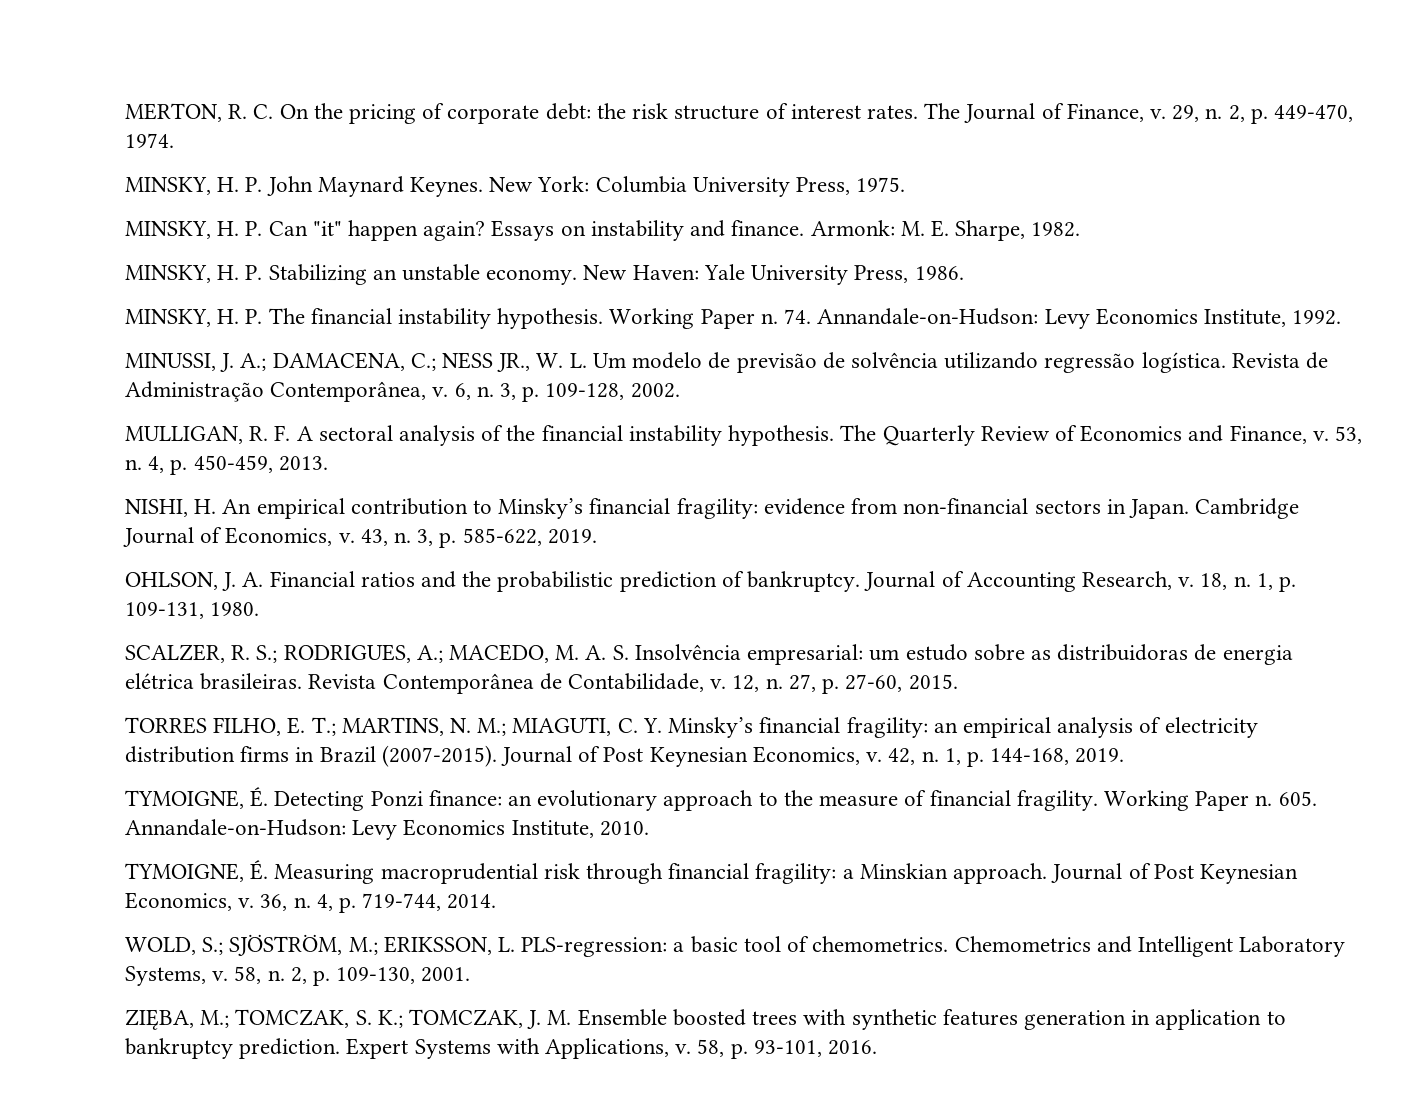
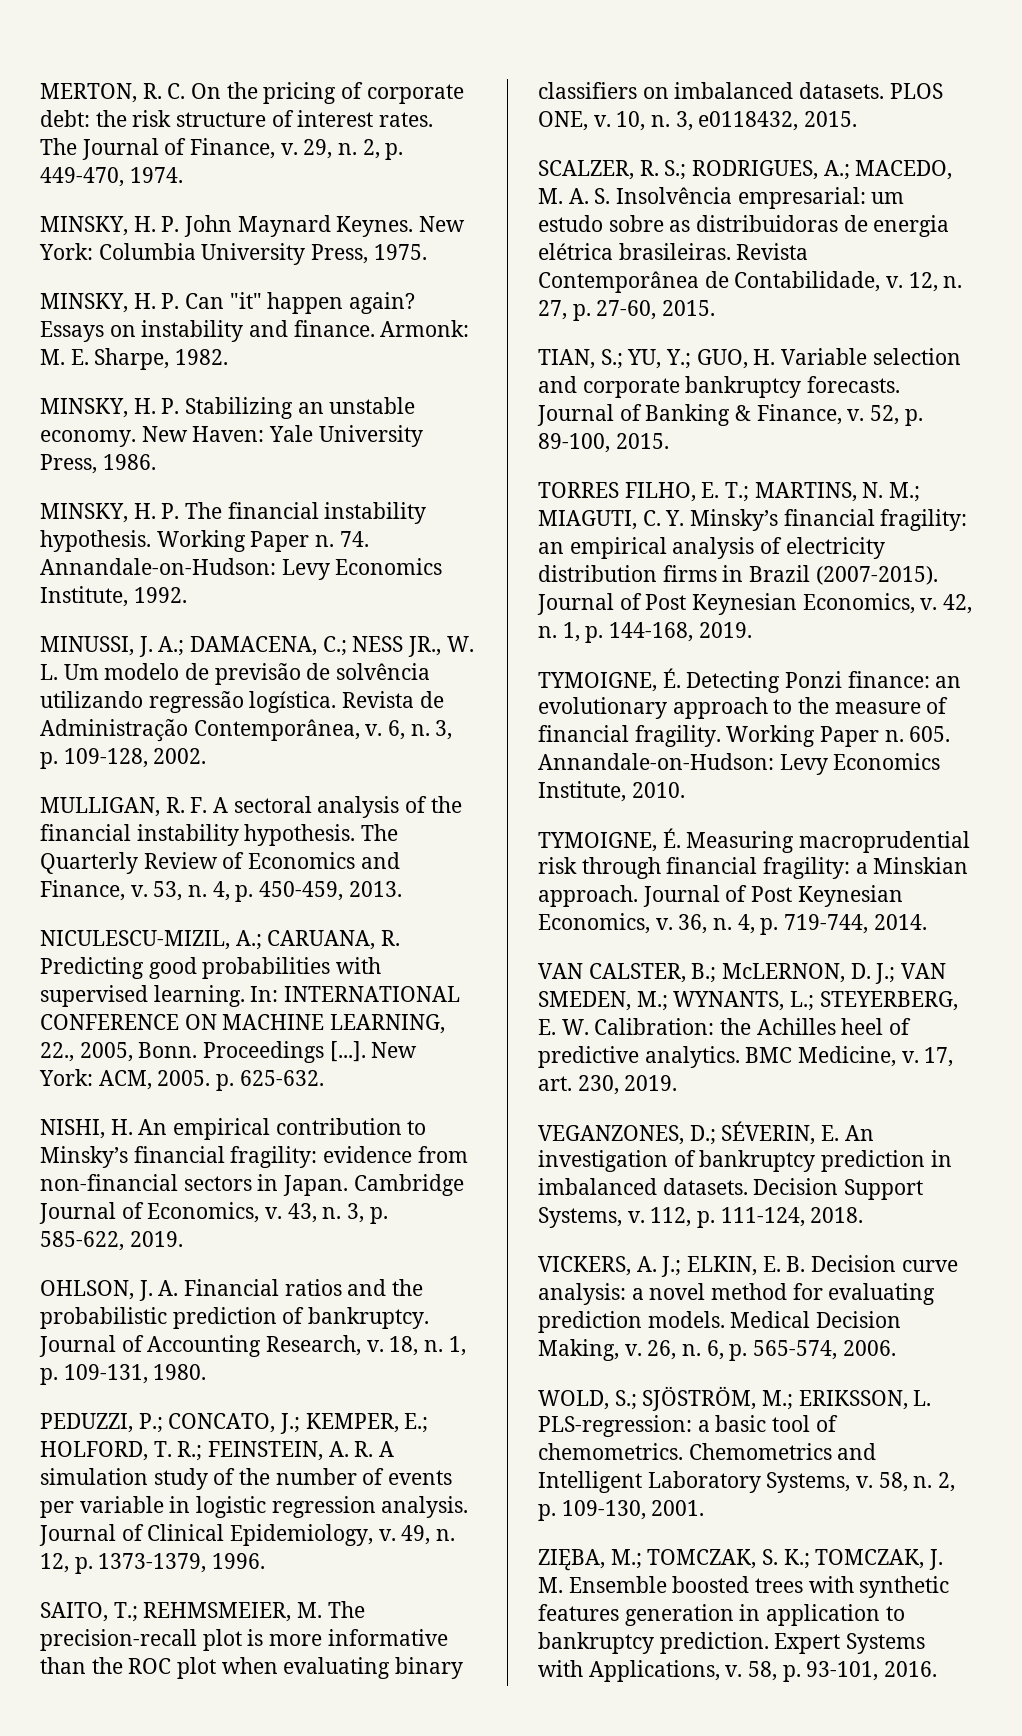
(328, 463) none -> [40,930,401,950] [40,957,382,979] [40,985,461,1007] [40,1014,446,1034] [40,1041,418,1063] [39,1069,324,1091] // NICULESCU-MIZIL, A.; CARUANA, R. Predicting good probabilities with supervised learning. In: INTERNATIONAL CONFERENCE ON MACHINE LEARNING, 22., 2005, Bonn. Proceedings [...]. New York: ACM, 2005. p. 625-632.
(260, 609) none -> [40,1413,429,1434] [40,1441,395,1461] [40,1468,453,1490] [40,1496,469,1518] [39,1524,456,1546] [40,1553,266,1574] [40,1601,365,1622] [40,1629,448,1651] [40,1657,464,1679] [538,82,943,99] [538,111,858,131] // PEDUZZI, P.; CONCATO, J.; KEMPER, E.; HOLFORD, T. R.; FEINSTEIN, A. R. A simulation study of the number of events per variable in logistic regression analysis. Journal of Clinical Epidemiology, v. 49, n. 12, p. 1373-1379, 1996. // SAITO, T.; REHMSMEIER, M. The precision-recall plot is more informative than the ROC plot when evaluating binary classifiers on imbalanced datasets. PLOS ONE, v. 10, n. 3, e0118432, 2015.
(958, 682) none -> [538,348,961,369] [538,376,901,398] [537,404,923,426] [538,433,669,453] // TIAN, S.; YU, Y.; GUO, H. Variable selection and corporate bankruptcy forecasts. Journal of Banking & Finance, v. 52, p. 89-100, 2015.
(497, 901) none -> [538,963,947,984] [538,991,958,1011] [538,1018,912,1035] [538,1046,954,1068] [538,1075,678,1095] [538,1121,874,1145] [538,1150,952,1172] [538,1178,924,1200] [538,1207,864,1228] [538,1255,958,1277] [538,1283,936,1305] [538,1311,902,1333] [538,1339,896,1361] // VAN CALSTER, B.; McLERNON, D. J.; VAN SMEDEN, M.; WYNANTS, L.; STEYERBERG, E. W. Calibration: the Achilles heel of predictive analytics. BMC Medicine, v. 17, art. 230, 2019. // VEGANZONES, D.; SÉVERIN, E. An investigation of bankruptcy prediction in imbalanced datasets. Decision Support Systems, v. 112, p. 111-124, 2018. // VICKERS, A. J.; ELKIN, E. B. Decision curve analysis: a novel method for evaluating prediction models. Medical Decision Making, v. 26, n. 6, p. 565-574, 2006.

